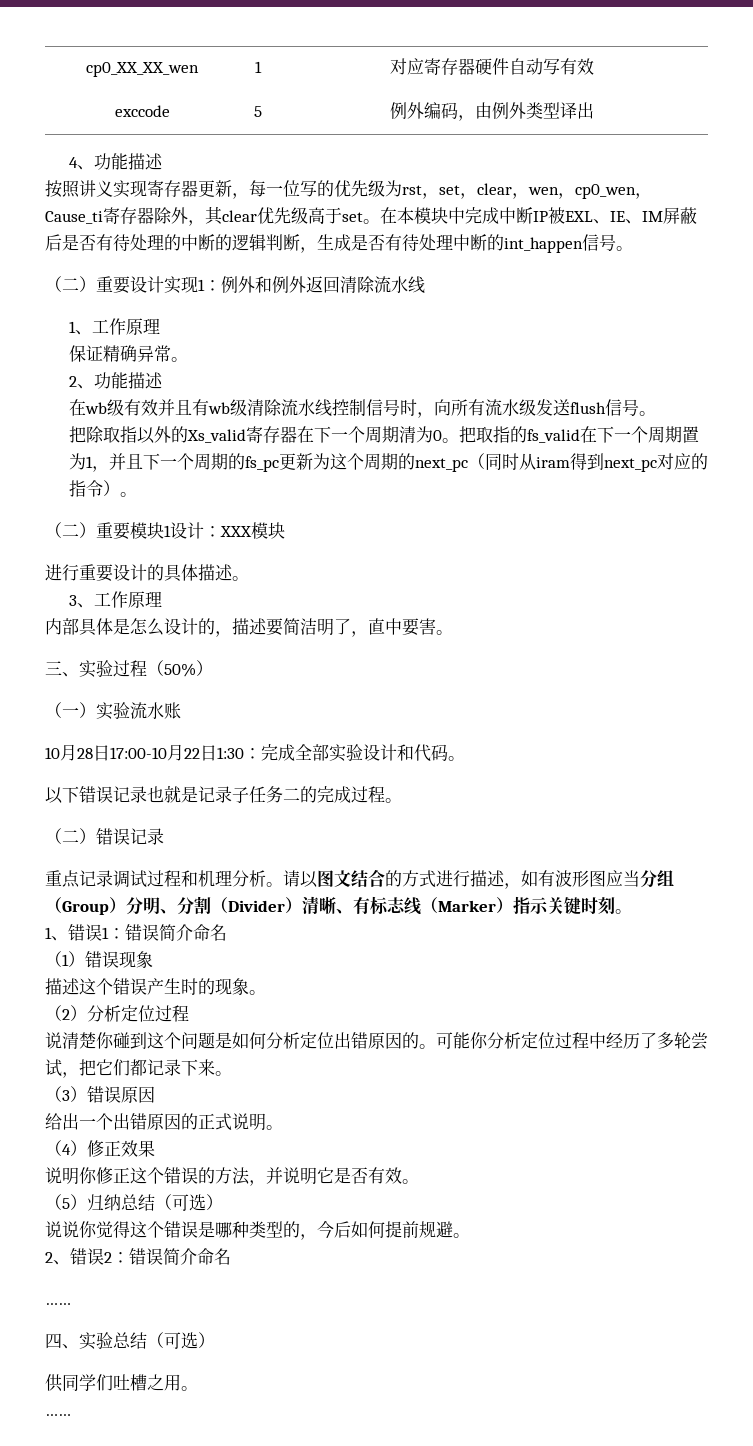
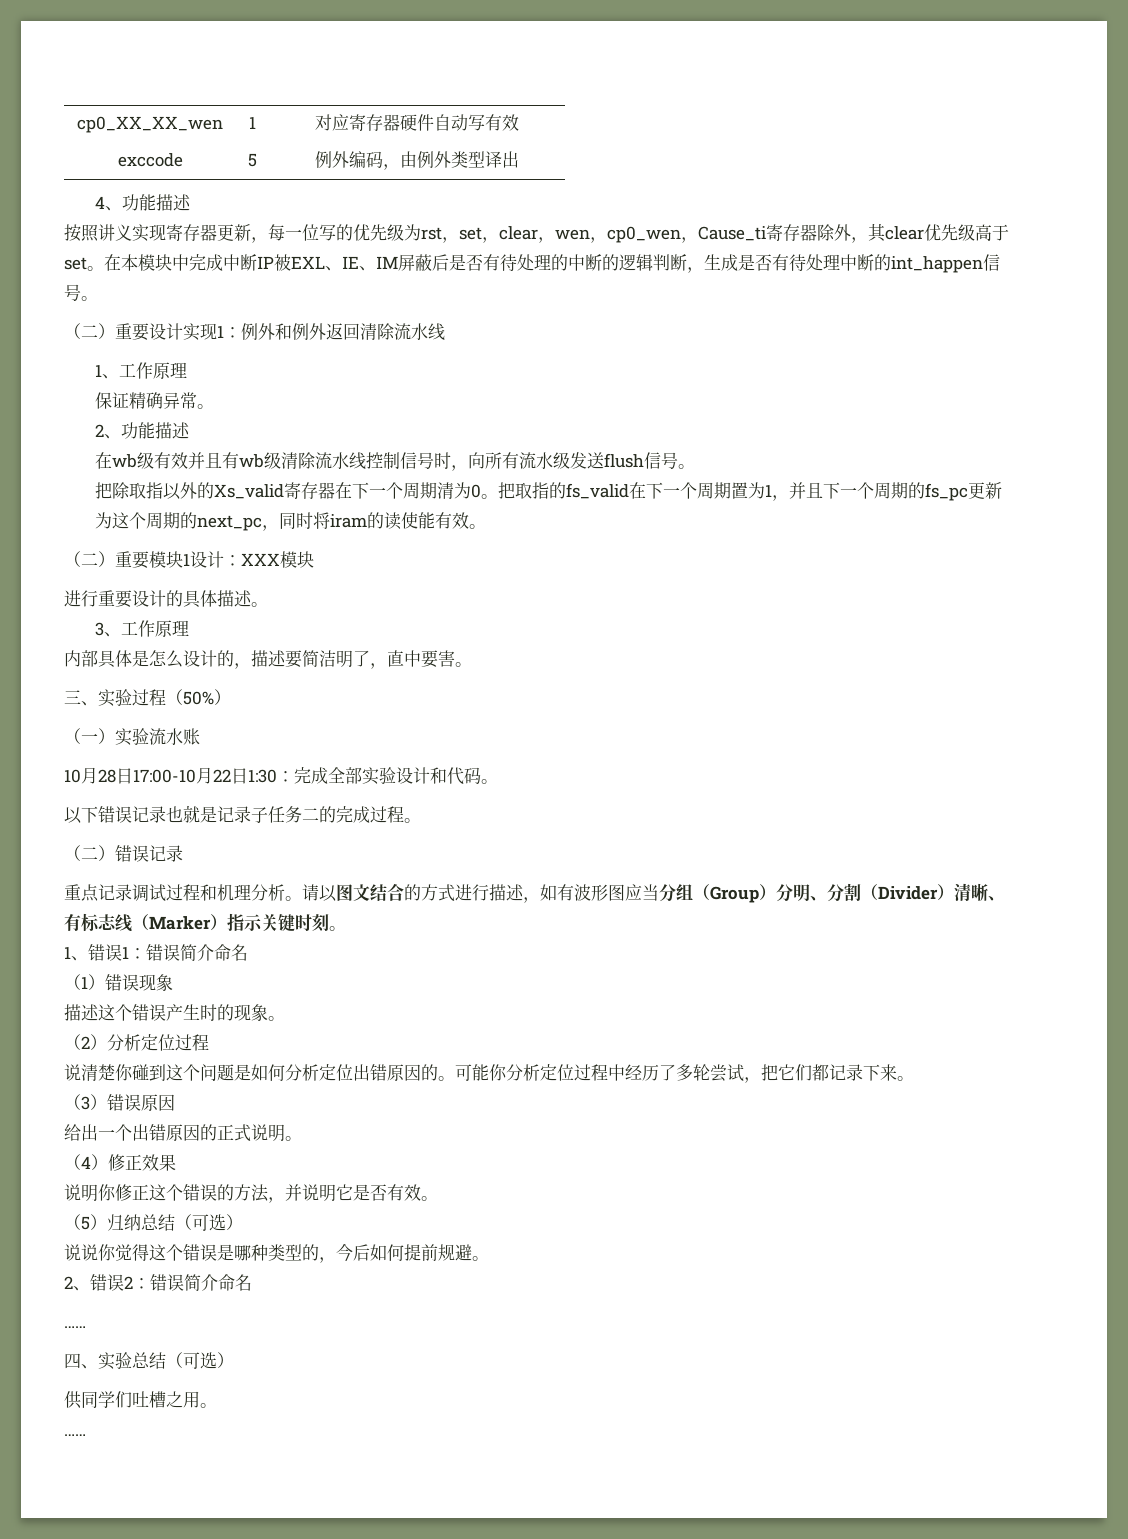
[467,453,708,472] [68,480,120,497] （同时从iram得到next_pc对应的指令） -> [261,512,469,531] ，同时将iram的读使能有效

